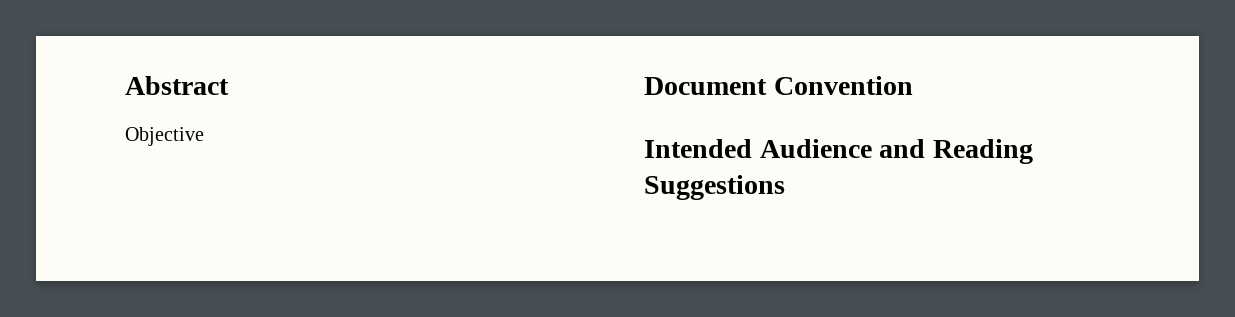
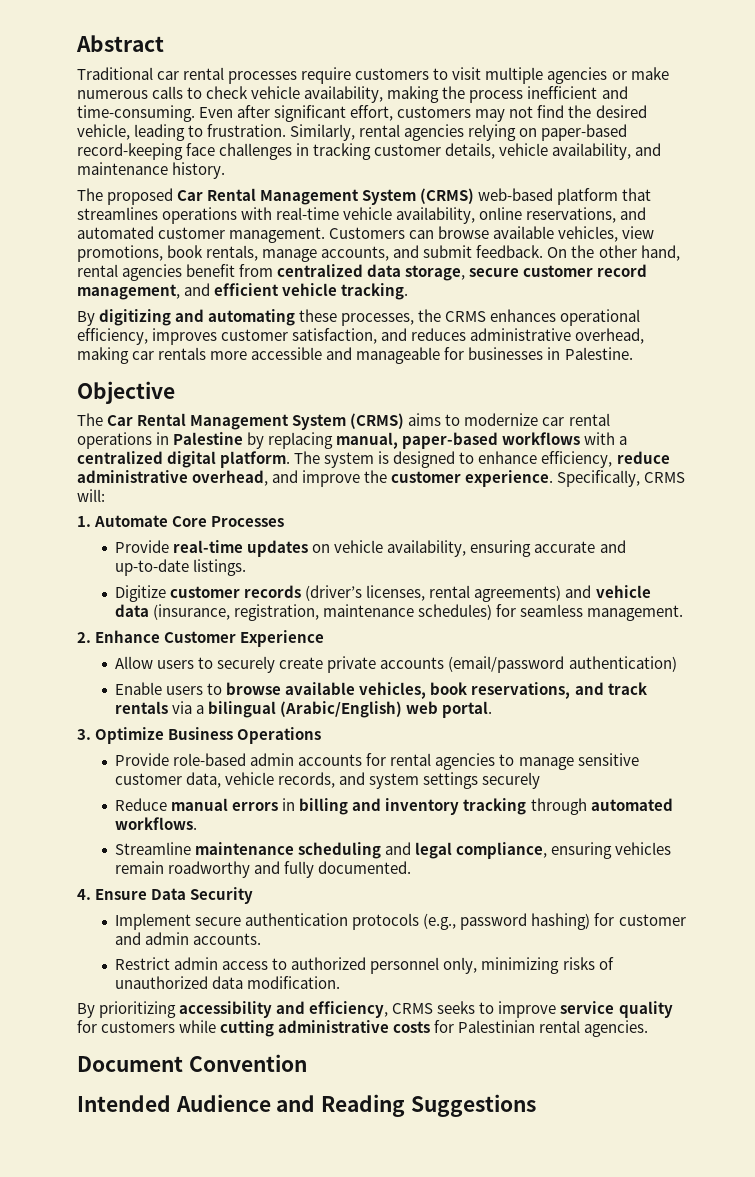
[125,127,204,146] Objective -> [77,67,669,84] [77,86,628,103] [77,105,647,122] [77,124,628,141] [77,143,662,160] [77,162,226,179] [77,188,652,205] [77,207,647,224] [77,226,655,243] [77,245,680,262] [77,264,648,281] [77,283,409,300] [77,309,641,326] [77,328,645,345] [77,347,633,364] [77,381,175,404] [77,413,610,430] [77,432,628,449] [77,451,670,468] [77,470,686,487] [77,489,105,502] [77,515,285,527] [115,540,626,557] [115,559,247,576] [115,585,651,602] [115,604,684,621] [77,630,325,647] [115,656,677,673] [115,682,647,699] [115,701,493,718] [77,727,322,744] [115,753,639,770] [115,772,541,789] [115,798,673,815] [115,817,198,830] [115,842,672,859] [115,861,412,878] [77,887,254,904] [115,913,686,930] [115,932,262,945] [115,957,614,974] [115,976,341,989] [77,1001,673,1018] [77,1020,649,1037] Traditional car rental processes require customers to visit multiple agencies or make numerous calls to check vehicle availability, making the process inefficient and time-consuming. Even after significant effort, customers may not find the desired vehicle, leading to frustration. Similarly, rental agencies relying on paper-based record-keeping face challenges in tracking customer details, vehicle availability, and maintenance history. // The proposed Car Rental Management System (CRMS) web-based platform that streamlines operations with real-time vehicle availability, online reservations, and automated customer management. Customers can browse available vehicles, view promotions, book rentals, manage accounts, and submit feedback. On the other hand, rental agencies benefit from centralized data storage, secure customer record management, and efficient vehicle tracking. // By digitizing and automating these processes, the CRMS enhances operational efficiency, improves customer satisfaction, and reduces administrative overhead, making car rentals more accessible and manageable for businesses in Palestine. // Objective // The Car Rental Management System (CRMS) aims to modernize car rental operations in Palestine by replacing manual, paper-based workflows with a centralized digital platform. The system is designed to enhance efficiency, reduce administrative overhead, and improve the customer experience. Specifically, CRMS will: // 1. Automate Core Processes // Provide real-time updates on vehicle availability, ensuring accurate and up-to-date listings. // Digitize customer records (driver’s licenses, rental agreements) and vehicle data (insurance, registration, maintenance schedules) for seamless management. // 2. Enhance Customer Experience // Allow users to securely create private accounts (email/password authentication) // Enable users to browse available vehicles, book reservations, and track rentals via a bilingual (Arabic/English) web portal. // 3. Optimize Business Operations // Provide role-based admin accounts for rental agencies to manage sensitive customer data, vehicle records, and system settings securely // Reduce manual errors in billing and inventory tracking through automated workflows. // Streamline maintenance scheduling and legal compliance, ensuring vehicles remain roadworthy and fully documented. // 4. Ensure Data Security // Implement secure authentication protocols (e.g., password hashing) for customer and admin accounts. // Restrict admin access to authorized personnel only, minimizing risks of unauthorized data modification. // By prioritizing accessibility and efficiency, CRMS seeks to improve service quality for customers while cutting administrative costs for Palestinian rental agencies.

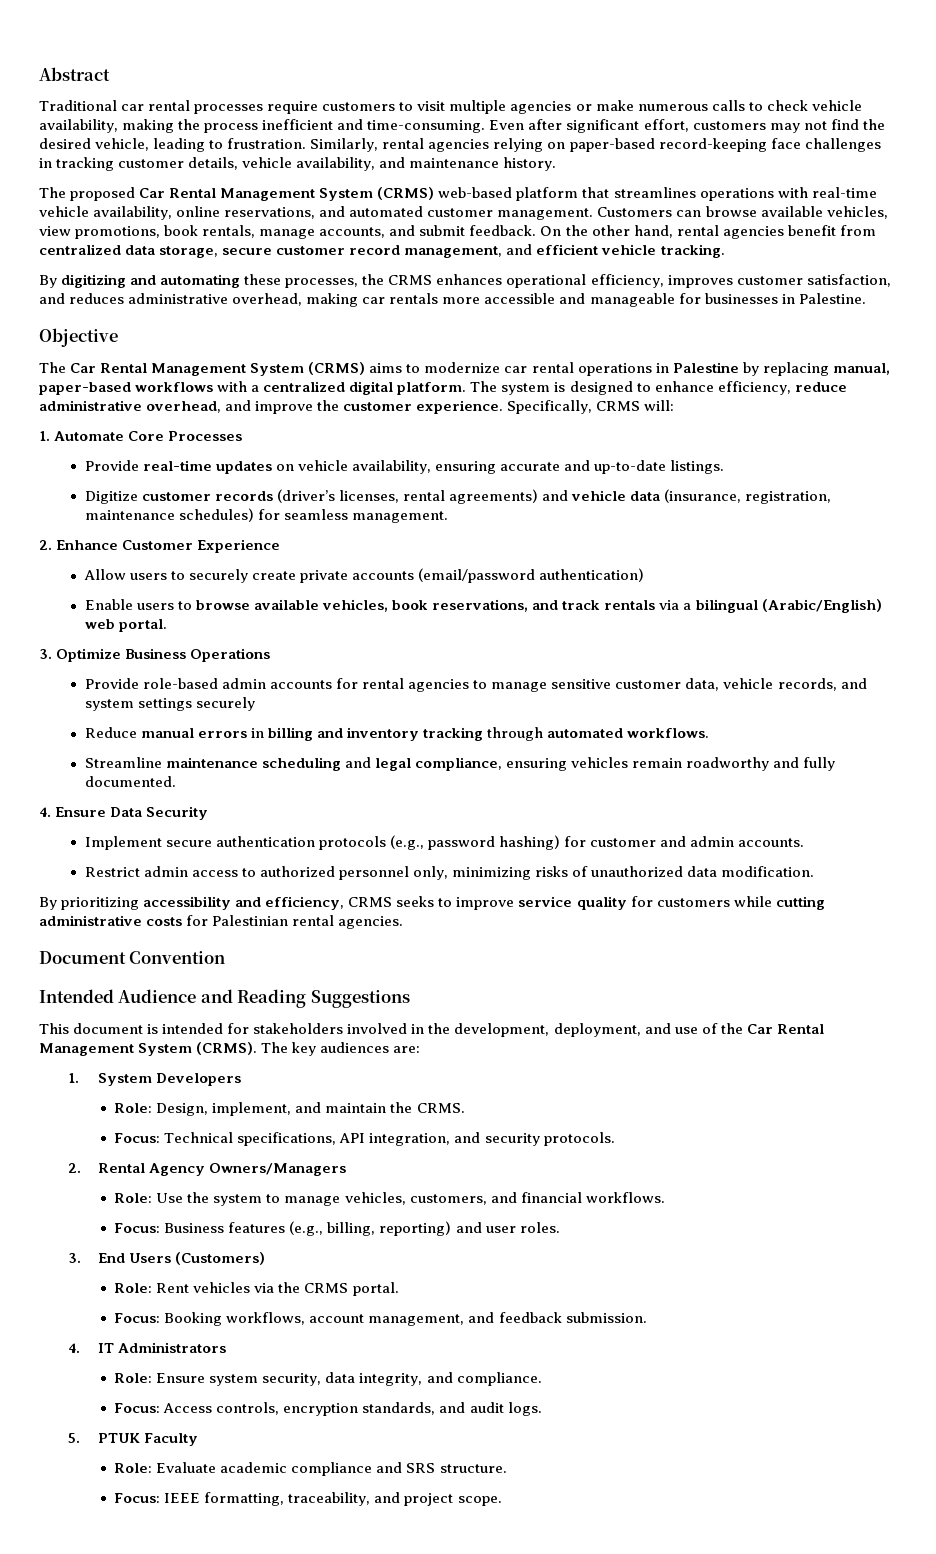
(536, 1105) none -> [39,1023,824,1037] [39,1042,421,1056] [68,1073,241,1086] [114,1102,465,1116] [114,1132,615,1146] [68,1163,346,1176] [114,1192,665,1206] [114,1221,560,1236] [68,1252,265,1265] [114,1282,399,1296] [114,1312,647,1326] [68,1342,226,1353] [114,1372,542,1386] [114,1402,542,1416] [68,1433,198,1446] [114,1462,507,1476] [114,1492,502,1506] // This document is intended for stakeholders involved in the development, deployment, and use of the Car Rental Management System (CRMS). The key audiences are: // 1. System Developers // Role: Design, implement, and maintain the CRMS. // Focus: Technical specifications, API integration, and security protocols. // 2. Rental Agency Owners/Managers // Role: Use the system to manage vehicles, customers, and financial workflows. // Focus: Business features (e.g., billing, reporting) and user roles. // 3. End Users (Customers) // Role: Rent vehicles via the CRMS portal. // Focus: Booking workflows, account management, and feedback submission. // 4. IT Administrators // Role: Ensure system security, data integrity, and compliance. // Focus: Access controls, encryption standards, and audit logs. // 5. PTUK Faculty // Role: Evaluate academic compliance and SRS structure. // Focus: IEEE formatting, traceability, and project scope.

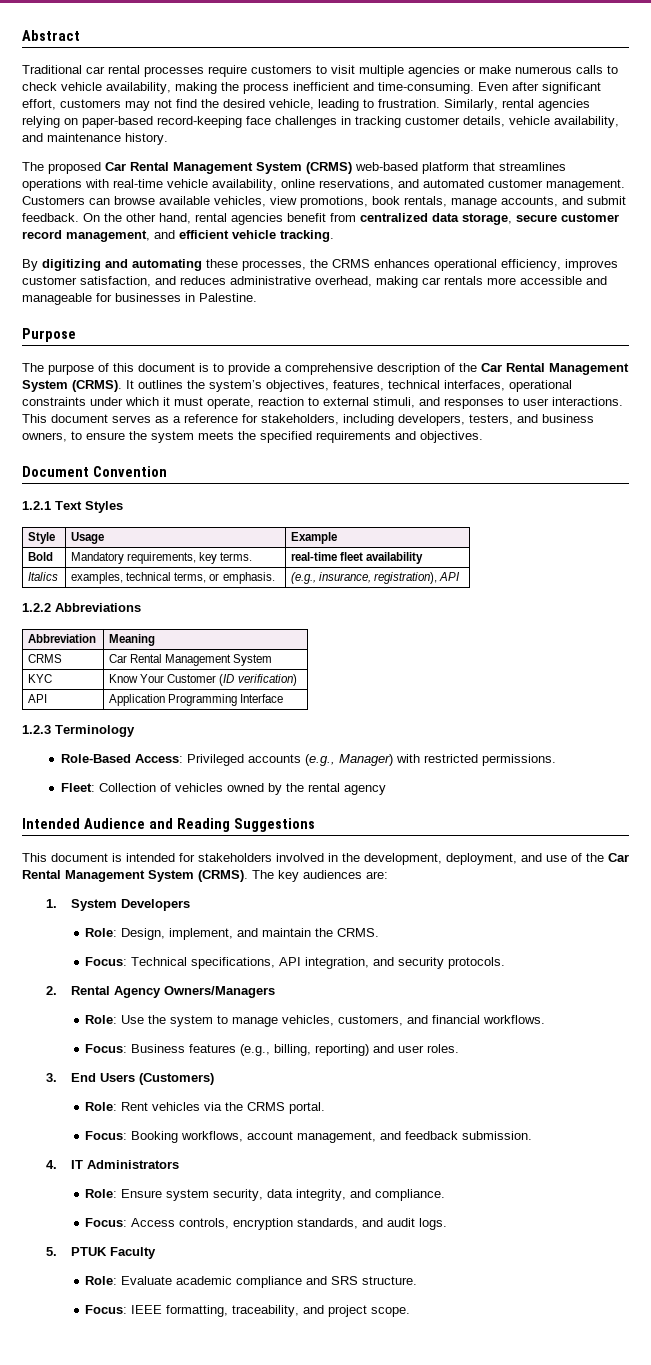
[39,328,118,347] [39,362,890,376] [39,381,847,395] [39,400,675,414] [39,431,243,441] [84,460,725,474] [84,489,832,504] [84,508,449,523] [39,539,281,553] [83,568,645,583] [84,599,882,613] [84,619,167,632] [39,648,271,662] [84,678,867,692] [84,697,255,711] [84,727,710,741] [84,757,836,771] [84,776,176,787] [39,806,209,820] [84,835,805,850] [84,866,815,880] [39,896,825,910] [39,915,404,929] [39,951,226,964] Objective // The Car Rental Management System (CRMS) aims to modernize car rental operations in Palestine by replacing manual, paper-based workflows with a centralized digital platform. The system is designed to enhance efficiency, reduce administrative overhead, and improve the customer experience. Specifically, CRMS will: // 1. Automate Core Processes // Provide real-time updates on vehicle availability, ensuring accurate and up-to-date listings. // Digitize customer records (driver’s licenses, rental agreements) and vehicle data (insurance, registration, maintenance schedules) for seamless management. // 2. Enhance Customer Experience // Allow users to securely create private accounts (email/password authentication) // Enable users to browse available vehicles, book reservations, and track rentals via a bilingual (Arabic/English) web portal. // 3. Optimize Business Operations // Provide role-based admin accounts for rental agencies to manage sensitive customer data, vehicle records, and system settings securely // Reduce manual errors in billing and inventory tracking through automated workflows. // Streamline maintenance scheduling and legal compliance, ensuring vehicles remain roadworthy and fully documented. // 4. Ensure Data Security // Implement secure authentication protocols (e.g., password hashing) for customer and admin accounts. // Restrict admin access to authorized personnel only, minimizing risks of unauthorized data modification. // By prioritizing accessibility and efficiency, CRMS seeks to improve service quality for customers while cutting administrative costs for Palestinian rental agencies. // Document Convention -> [22,328,76,342] [22,363,629,375] [22,380,572,392] [22,397,623,409] [22,414,594,426] [22,431,483,443] [22,466,167,477] [22,501,123,513] [28,532,56,544] [71,532,105,544] [291,532,338,544] [28,552,54,561] [71,552,253,564] [291,552,424,564] [28,572,59,581] [71,572,275,584] [291,572,461,584] [22,603,141,612] [28,634,97,643] [109,634,156,646] [28,654,63,663] [109,654,273,666] [28,674,53,683] [109,674,297,686] [28,694,48,703] [109,694,284,706] [22,725,135,737] [60,754,556,766] [60,783,386,795] Purpose // The purpose of this document is to provide a comprehensive description of the Car Rental Management System (CRMS). It outlines the system’s objectives, features, technical interfaces, operational constraints under which it must operate, reaction to external stimuli, and responses to user interactions. This document serves as a reference for stakeholders, including developers, testers, and business owners, to ensure the system meets the specified requirements and objectives. // Document Convention // 1.2.1 Text Styles // Style | Usage | Example // Bold | Mandatory requirements, key terms. | real-time fleet availability // Italics | examples, technical terms, or emphasis. | (e.g., insurance, registration), API // 1.2.2 Abbreviations // Abbreviation | Meaning // CRMS | Car Rental Management System // KYC | Know Your Customer (ID verification) // API | Application Programming Interface // 1.2.3 Terminology // Role-Based Access: Privileged accounts (e.g., Manager) with restricted permissions. // Fleet: Collection of vehicles owned by the rental agency

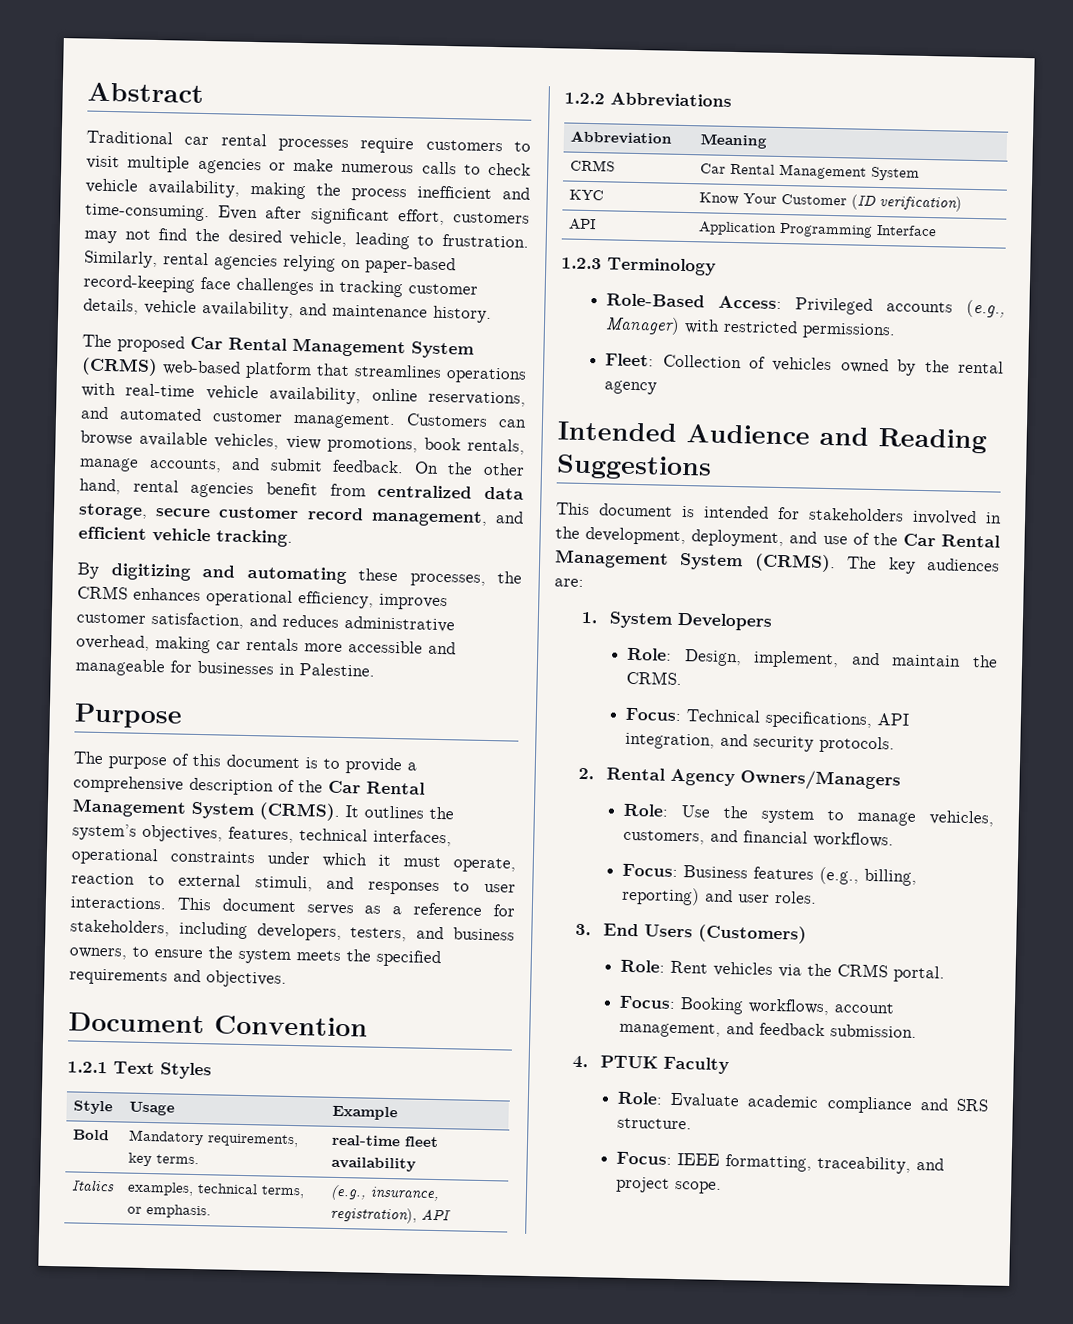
[70,1160,179,1169] [85,1189,446,1201] [85,1218,448,1230] [46,1247,58,1256] IT Administrators // Role: Ensure system security, data integrity, and compliance. // Focus: Access controls, encryption standards, and audit logs. // 5. -> (588, 1062) none

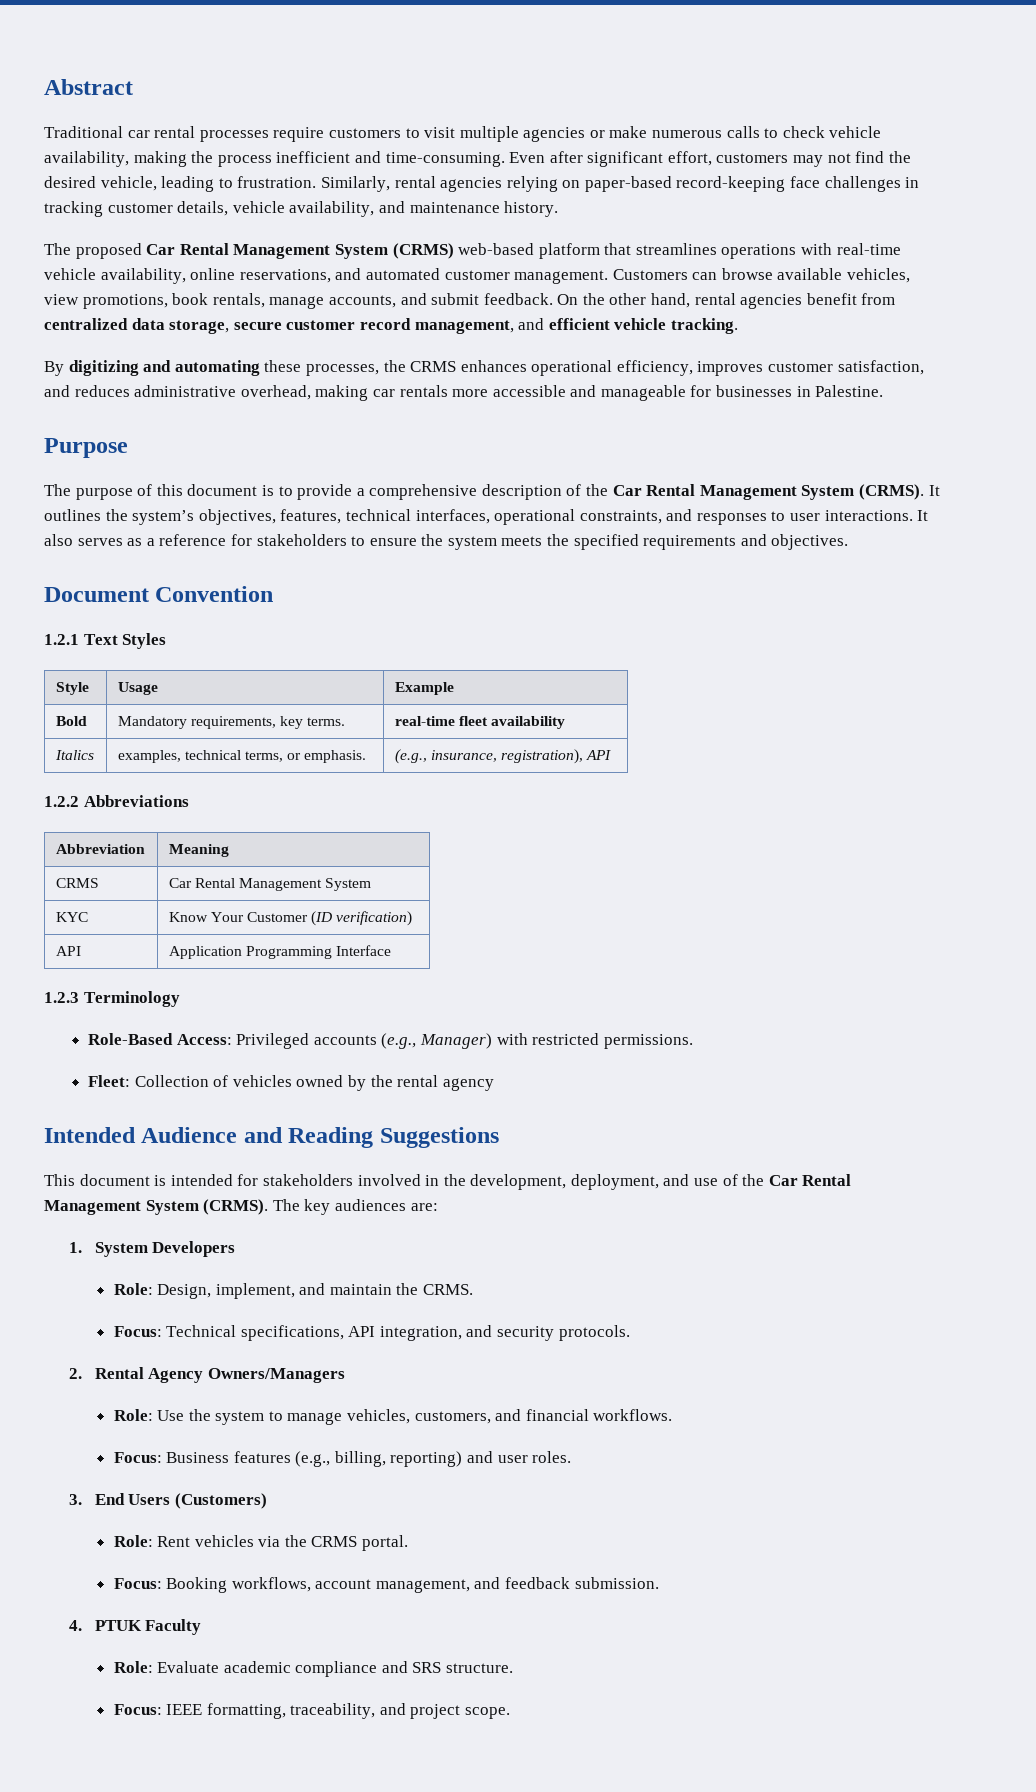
[170,850,516,873] [71,872,313,892] constraints under which it must operate, reaction to external stimuli, -> [579,510,662,524] constraints,
[176,897,297,913] This document -> [917,510,929,521] [44,534,73,546] It also
[70,919,516,942] [69,947,127,960] stakeholders, including developers, testers, and business owners, -> [256,534,347,546] stakeholders

